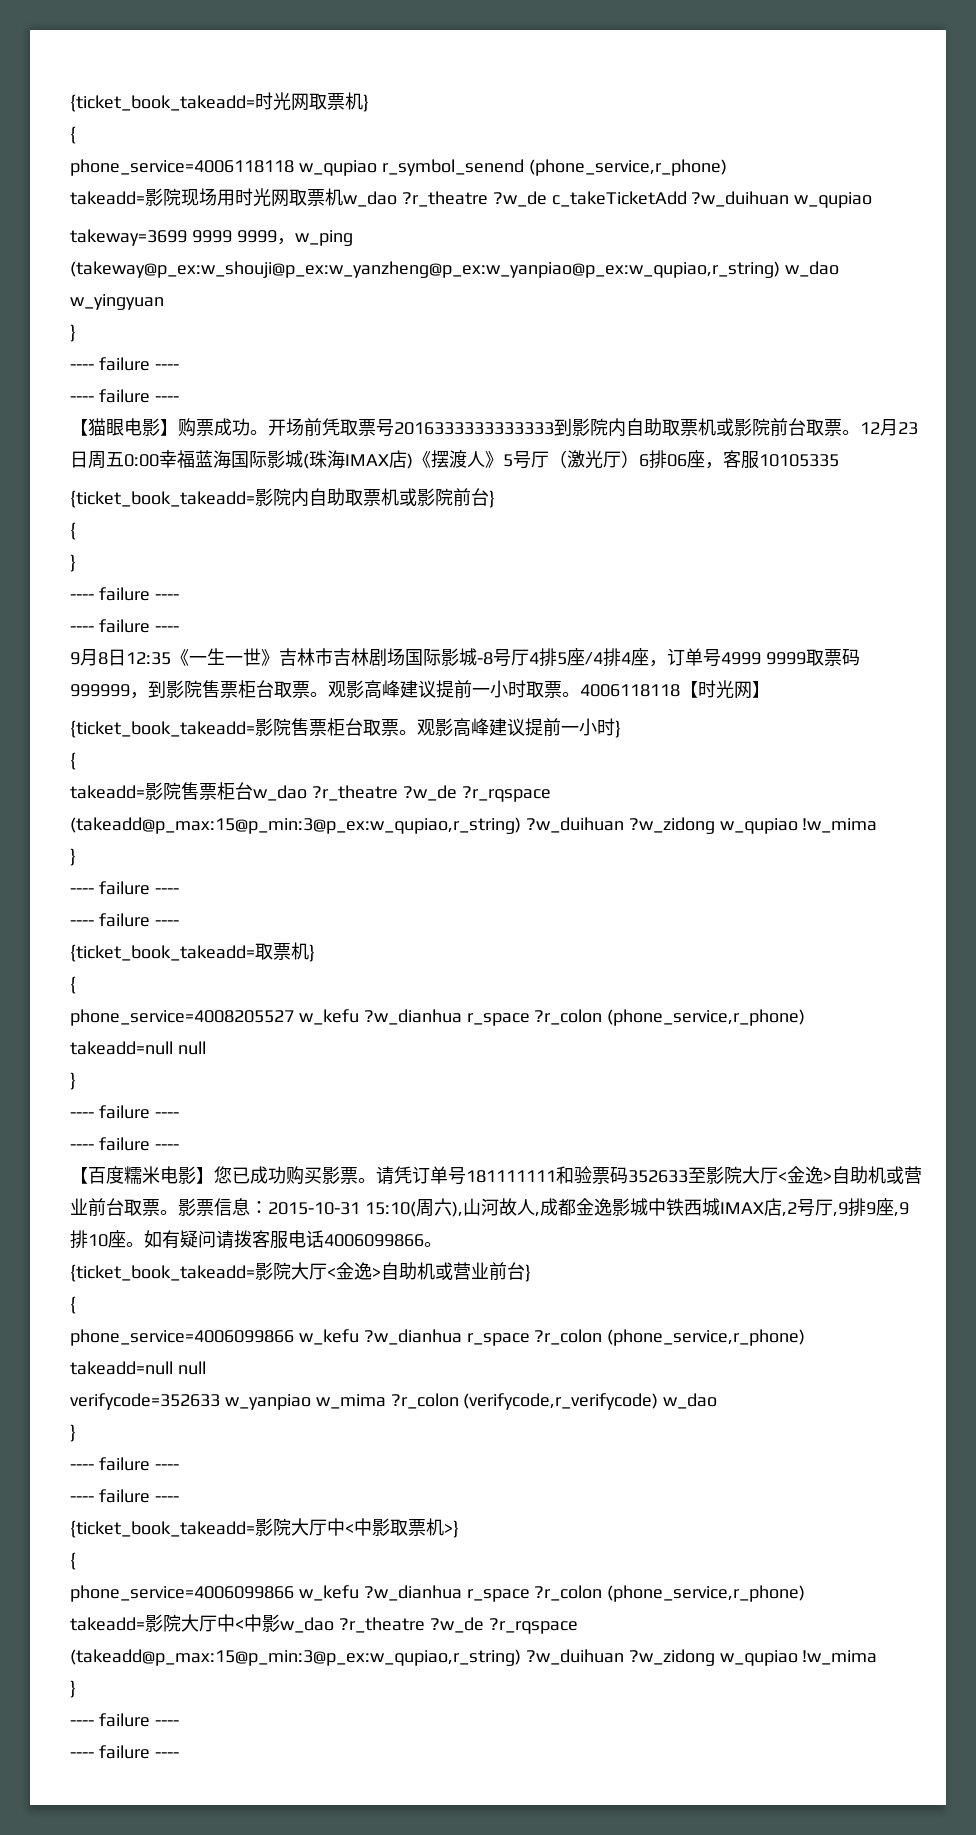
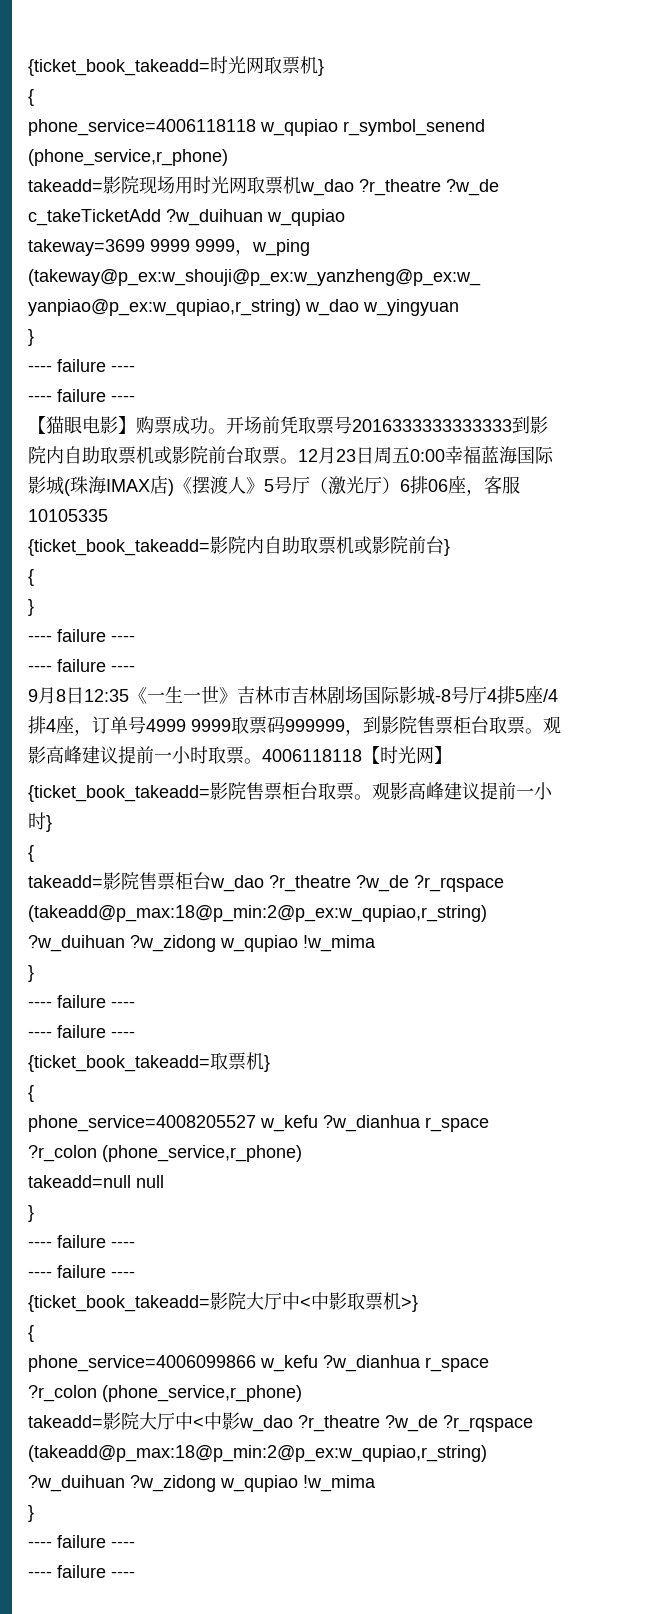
[70,817,521,834] (takeadd@p_max:15@p_min:3@p_ex:w_qupiao,r_string) -> [28,905,487,922] (takeadd@p_max:18@p_min:2@p_ex:w_qupiao,r_string)
[70,1166,922,1185] [70,1198,909,1217] [70,1230,442,1249] [70,1262,531,1282] [70,1296,76,1314] [70,1329,806,1346] [70,1361,206,1375] [70,1393,718,1410] [70,1424,76,1442] [70,1457,179,1471] [70,1489,179,1503] // 【百度糯米电影】您已成功购买影票。请凭订单号181111111和验票码352633至影院大厅<金逸>自助机或营业前台取票。影票信息：2015-10-31 15:10(周六),山河故人,成都金逸影城中铁西城IMAX店,2号厅,9排9座,9排10座。如有疑问请拨客服电话4006099866。 // {ticket_book_takeadd=影院大厅<金逸>自助机或营业前台} // { // phone_service=4006099866 w_kefu ?w_dianhua r_space ?r_colon (phone_service,r_phone) // takeadd=null null // verifycode=352633 w_yanpiao w_mima ?r_colon (verifycode,r_verifycode) w_dao // } // ---- failure ---- // ---- failure ---- -> (135, 1274) none
[70,1649,521,1666] (takeadd@p_max:15@p_min:3@p_ex:w_qupiao,r_string) -> [28,1445,487,1462] (takeadd@p_max:18@p_min:2@p_ex:w_qupiao,r_string)

